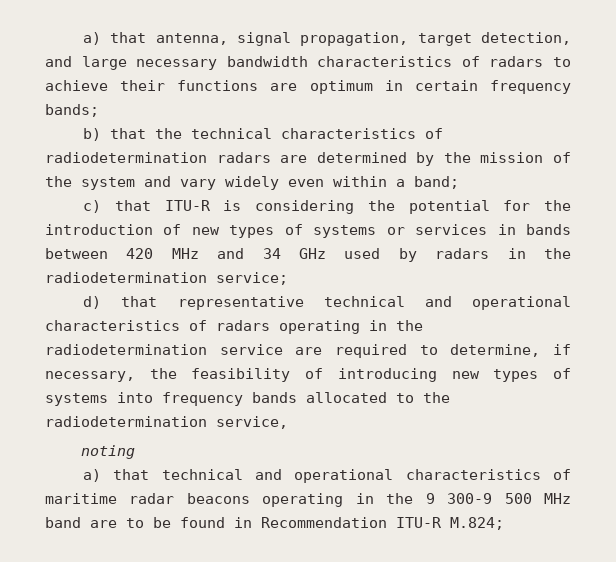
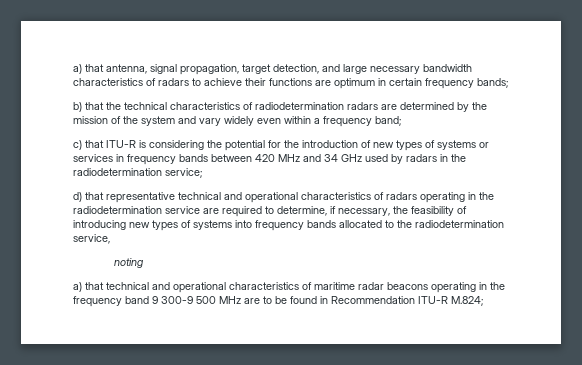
(405, 183) none -> [323,116,372,127] frequency
(516, 229) none -> [127,154,176,165] frequency
(414, 498) none -> [73,296,149,307] frequency band
[45,517,81,528] band -> (241, 300) none

